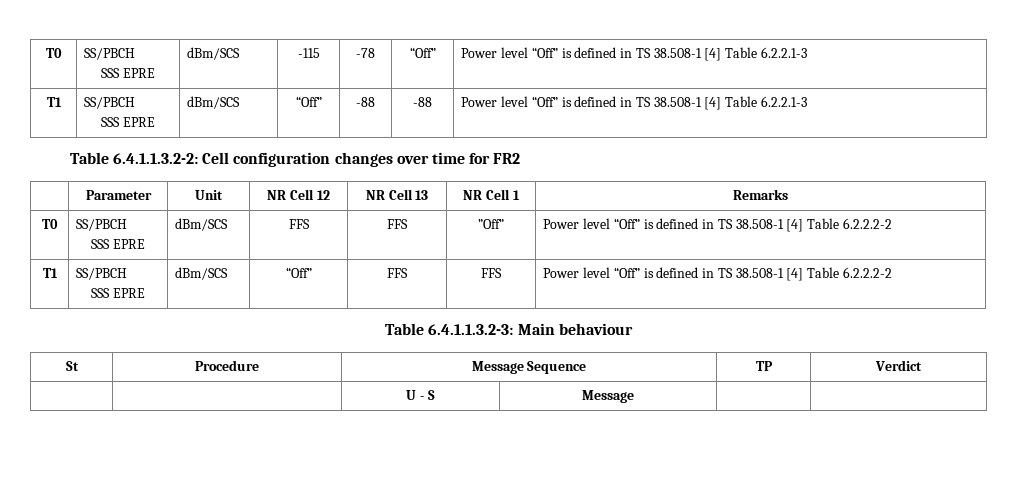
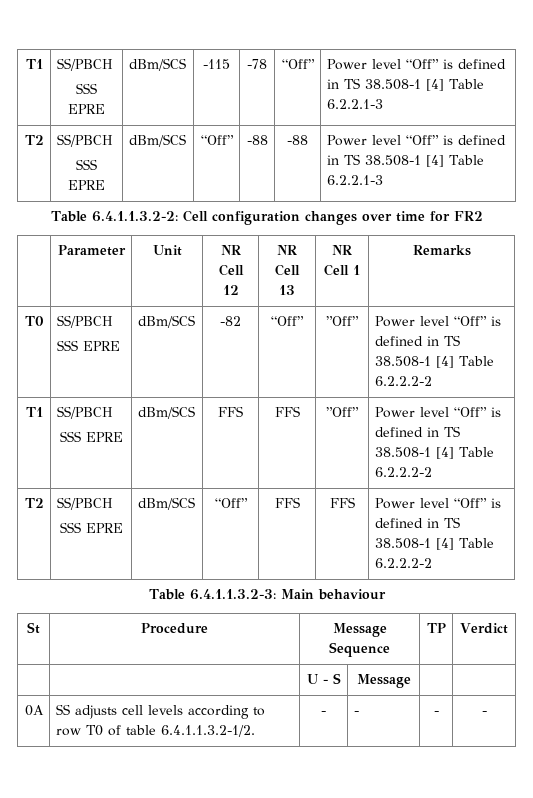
[46,48,62,58] T0 -> [25,59,43,69] T1
[46,97,62,107] T1 -> [24,135,44,145] T2
(128, 225) none -> [56,340,120,351] [137,315,195,328] [220,316,241,326] [271,316,304,326] [326,316,359,326] [374,316,501,327] [374,335,460,346] [374,356,494,368] [374,376,432,386] [25,407,43,417] [56,406,113,419] // SSS EPRE | dBm/SCS | -82 | “Off” | ”Off” | Power level “Off” is defined in TS 38.508-1 [4] Table 6.2.2.2-2 // T1 | SS/PBCH
[42,268,58,278] T1 -> [24,498,44,508] T2
(634, 396) none -> [24,705,44,716] [55,704,265,719] [55,725,255,737] [321,711,326,715] [353,711,359,715] [433,711,439,715] [481,711,487,715] // 0A | SS adjusts cell levels according to row T0 of table 6.4.1.1.3.2-1/2. | - | - | - | -

